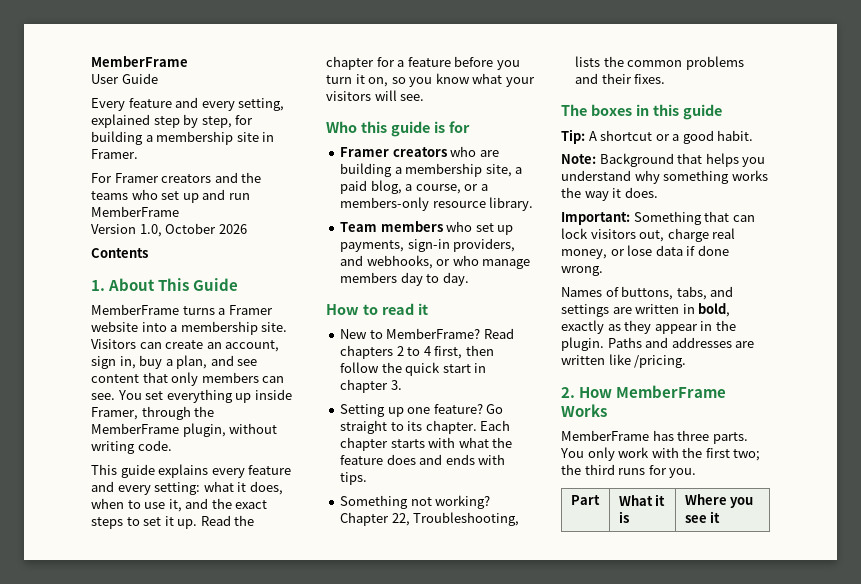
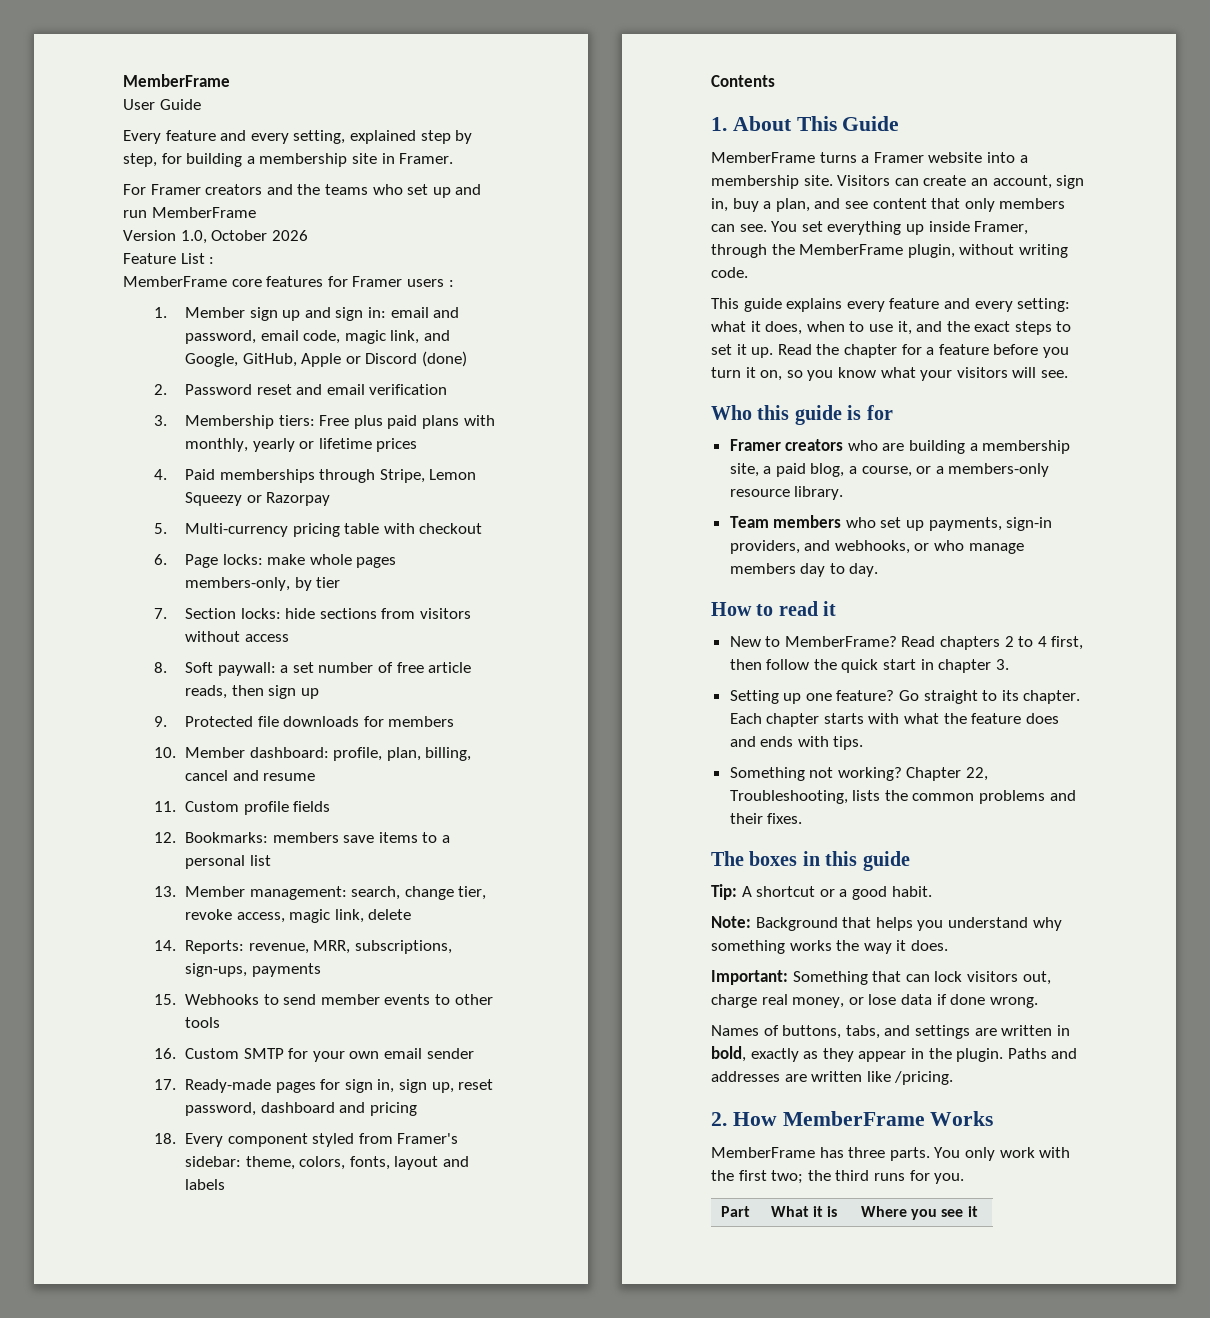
(247, 229) none -> [123,253,215,264] [123,276,454,287] [154,307,460,321] [185,330,451,344] [185,351,468,367] [154,384,448,395] [154,415,495,429] [185,438,418,452] [154,469,477,483] [185,492,331,506] [154,523,483,537] [154,554,397,568] [185,577,341,591] [154,608,472,619] [185,631,289,642] [154,662,472,676] [185,685,319,699] [154,716,455,727] [154,747,472,761] [185,770,316,781] [154,801,331,815] [154,832,451,843] [185,855,271,869] [154,886,487,900] [185,909,412,923] [154,940,452,954] [185,963,321,977] [154,994,493,1005] [185,1017,221,1028] [154,1048,474,1062] [154,1079,494,1093] [185,1102,417,1116] [154,1133,459,1147] [185,1156,470,1170] [185,1179,226,1190] // Feature List : // MemberFrame core features for Framer users : // 1. Member sign up and sign in: email and password, email code, magic link, and Google, GitHub, Apple or Discord (done) // 2. Password reset and email verification // 3. Membership tiers: Free plus paid plans with monthly, yearly or lifetime prices // 4. Paid memberships through Stripe, Lemon Squeezy or Razorpay // 5. Multi-currency pricing table with checkout // 6. Page locks: make whole pages members-only, by tier // 7. Section locks: hide sections from visitors without access // 8. Soft paywall: a set number of free article reads, then sign up // 9. Protected file downloads for members // 10. Member dashboard: profile, plan, billing, cancel and resume // 11. Custom profile fields // 12. Bookmarks: members save items to a personal list // 13. Member management: search, change tier, revoke access, magic link, delete // 14. Reports: revenue, MRR, subscriptions, sign-ups, payments // 15. Webhooks to send member events to other tools // 16. Custom SMTP for your own email sender // 17. Ready-made pages for sign in, sign up, reset password, dashboard and pricing // 18. Every component styled from Framer's sidebar: theme, colors, fonts, layout and labels

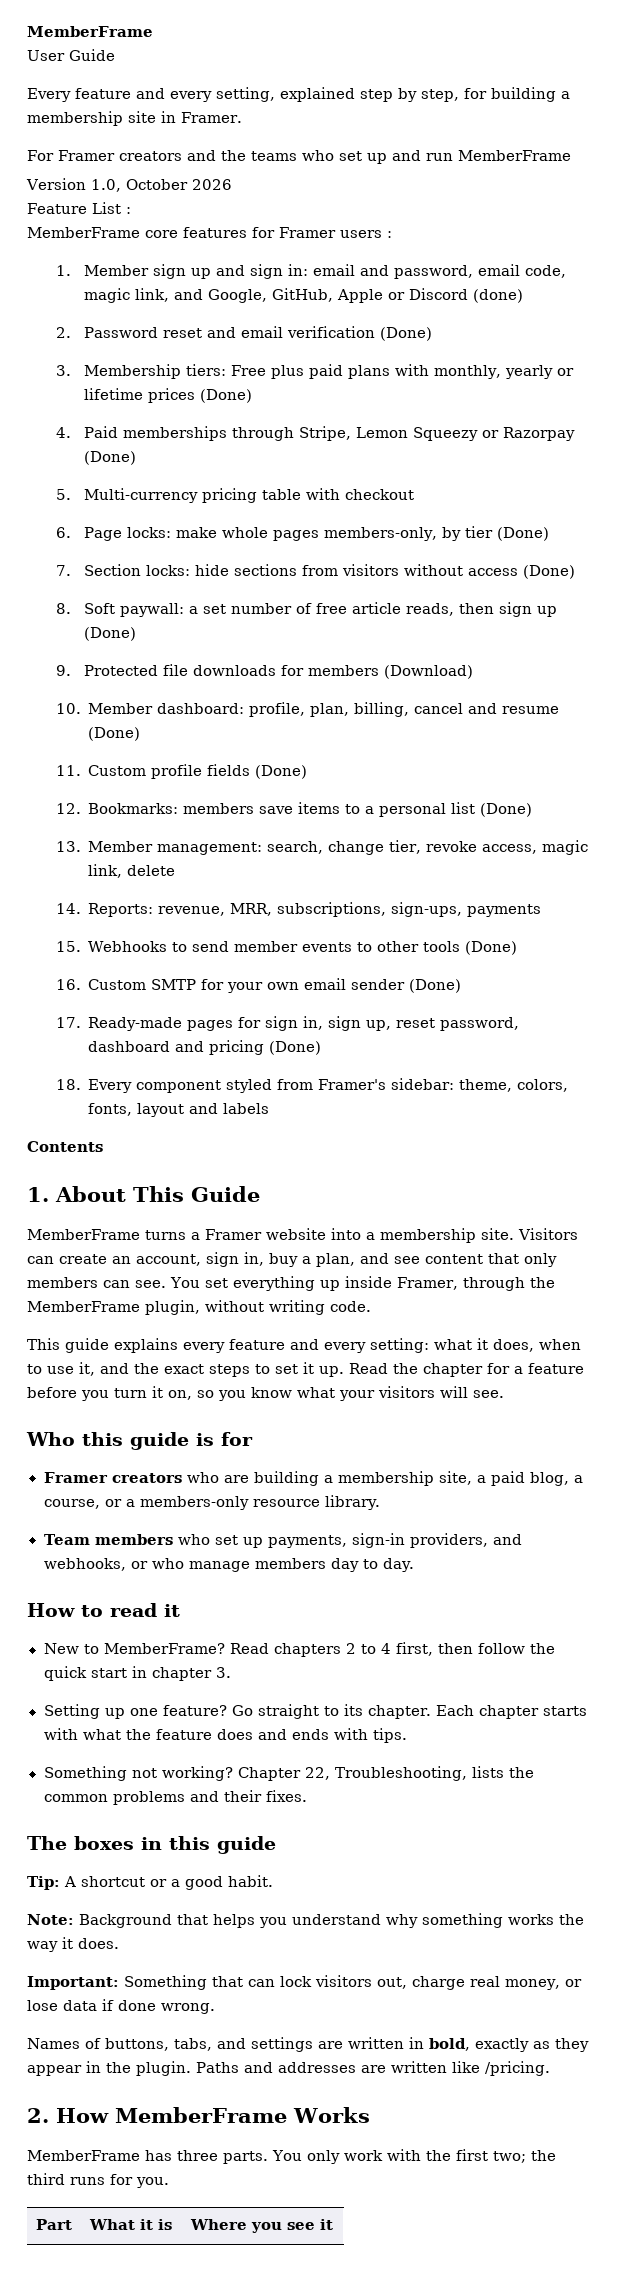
(448, 389) none -> [380,327,433,341] (Done)
(418, 445) none -> [200,389,253,403] (Done)
(331, 499) none -> [84,451,137,465] (Done)
(341, 582) none -> [497,527,550,541] (Done)
(289, 638) none -> [523,565,576,579] (Done)
(319, 693) none -> [84,627,137,641] (Done)
(455, 721) none -> [384,665,474,679] (Download)
(316, 777) none -> [88,727,141,741] (Done)
(331, 806) none -> [255,765,308,779] (Done)
(271, 860) none -> [480,803,533,817] (Done)
(221, 1022) none -> [465,941,518,955] (Done)
(474, 1053) none -> [409,979,462,993] (Done)
(417, 1109) none -> [269,1041,322,1055] (Done)

